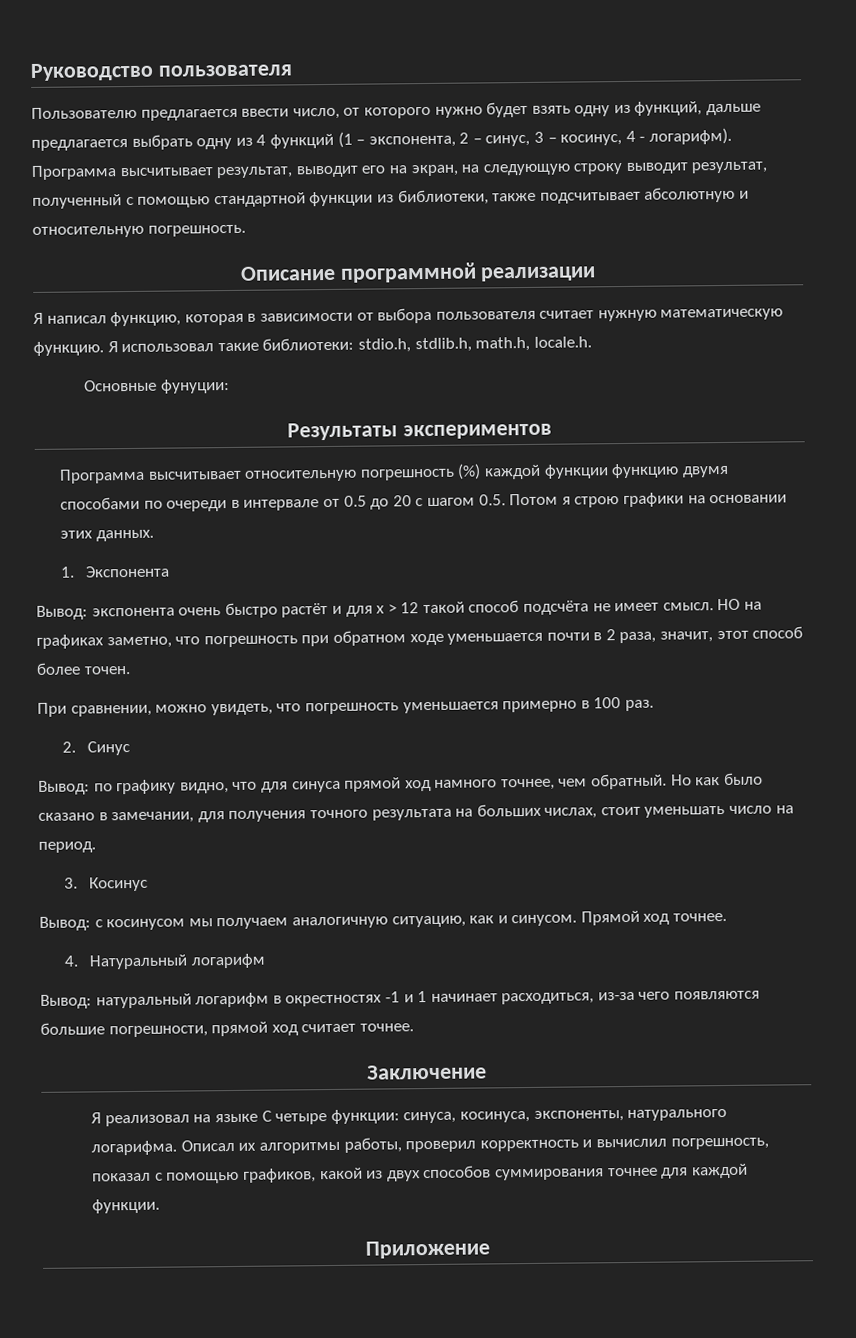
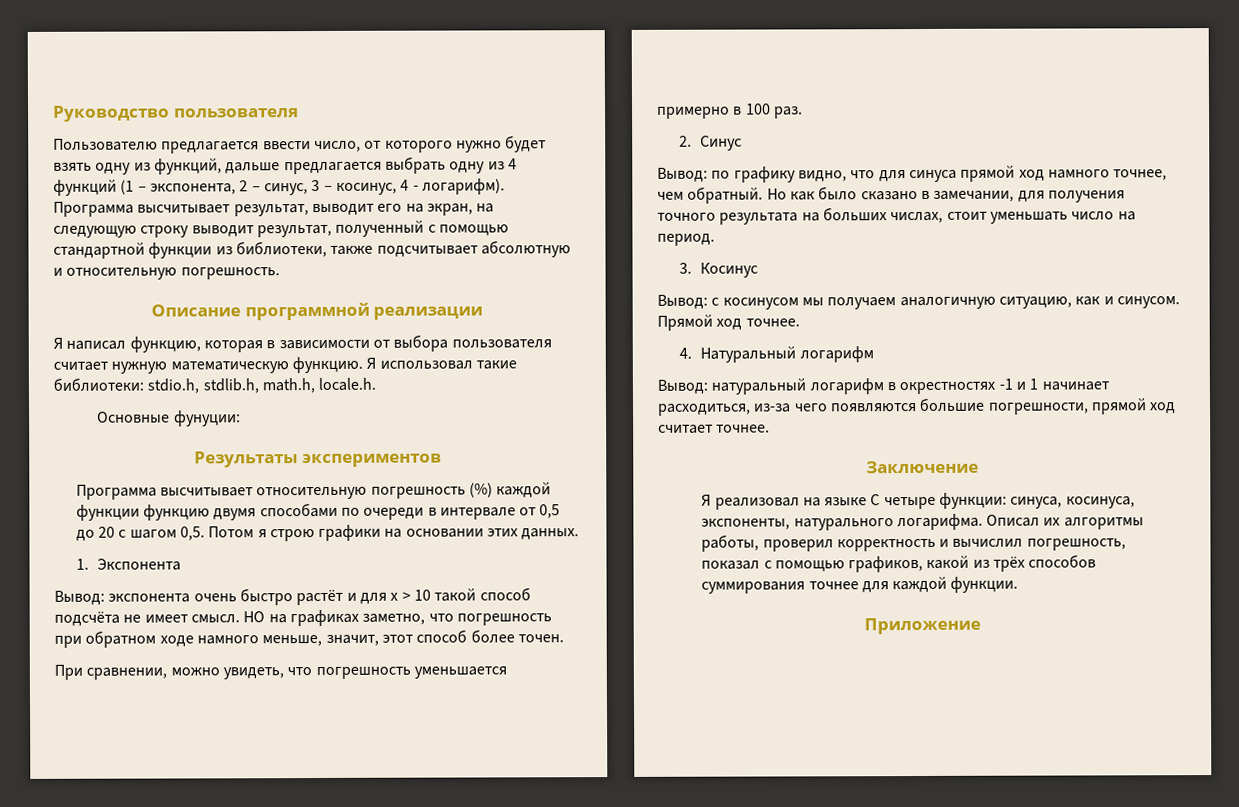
[343,495,367,507] 0.5 -> [539,504,561,519] 0,5
[478,494,506,506] 0.5. -> [179,526,205,541] 0,5.
[400,602,420,614] 12 -> [413,589,431,601] 10
[447,629,657,645] уменьшается почти в 2 раза, -> [196,634,323,647] намного меньше,
[386,1170,421,1182] двух -> [993,556,1026,572] трёх

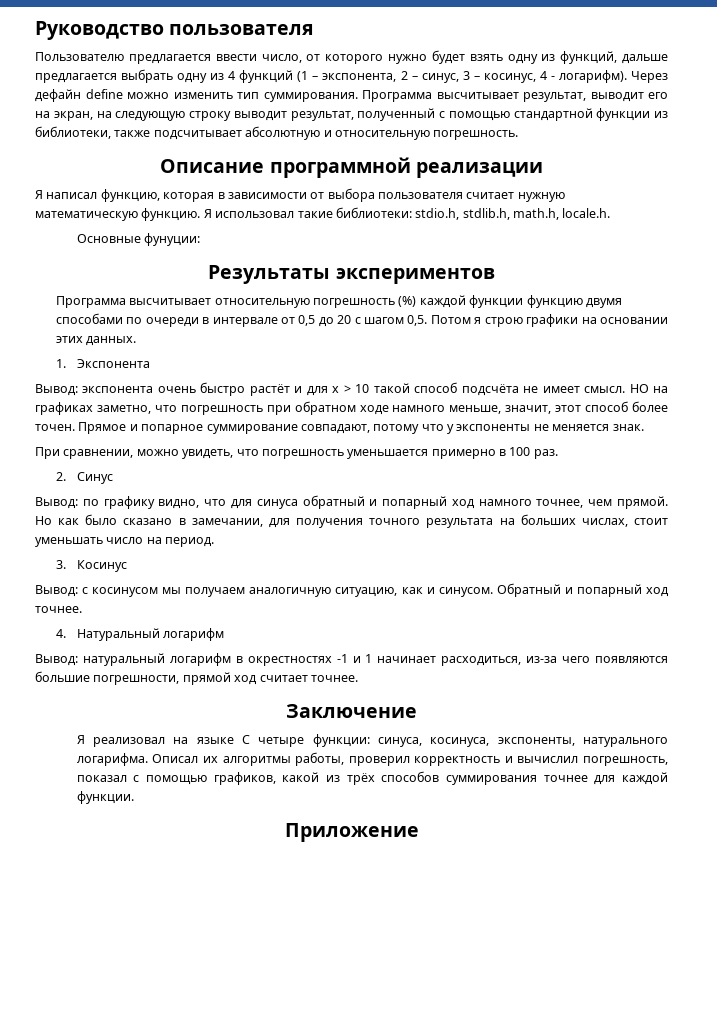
(505, 186) none -> [630,71,668,83] [35,89,358,102] Через дефайн define можно изменить тип суммирования.
(564, 638) none -> [78,422,644,434] Прямое и попарное суммирование совпадают, потому что у экспоненты не меняется знак.
[960,165,1016,182] прямой -> [302,495,448,509] обратный и попарный
[687,186,764,204] обратный. -> [617,496,668,509] прямой.
[657,314,713,331] Прямой -> [496,583,642,597] Обратный и попарный

